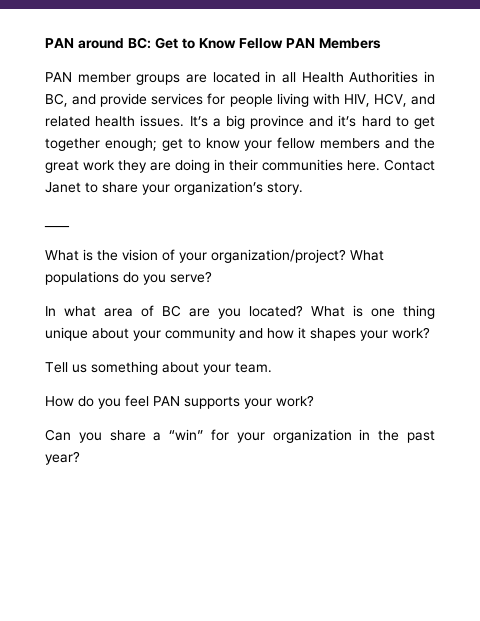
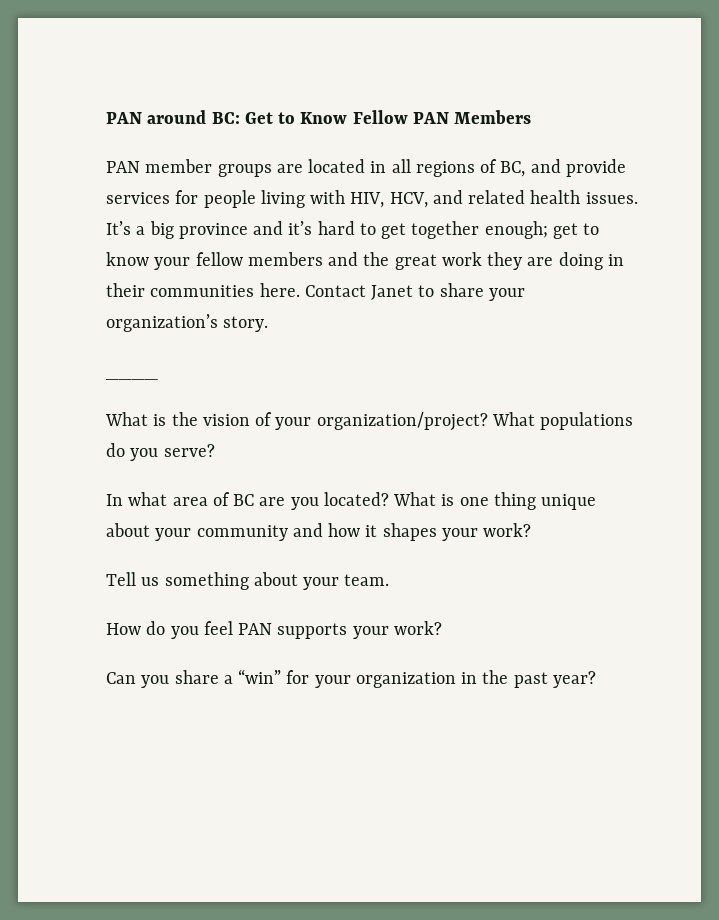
[301,71,435,83] Health Authorities in -> [415,159,498,177] regions of

